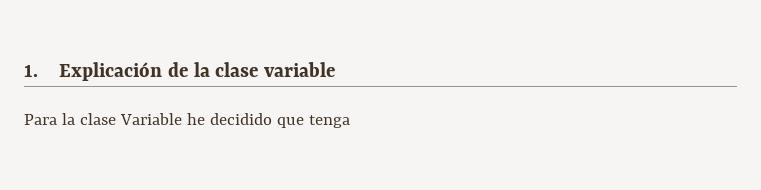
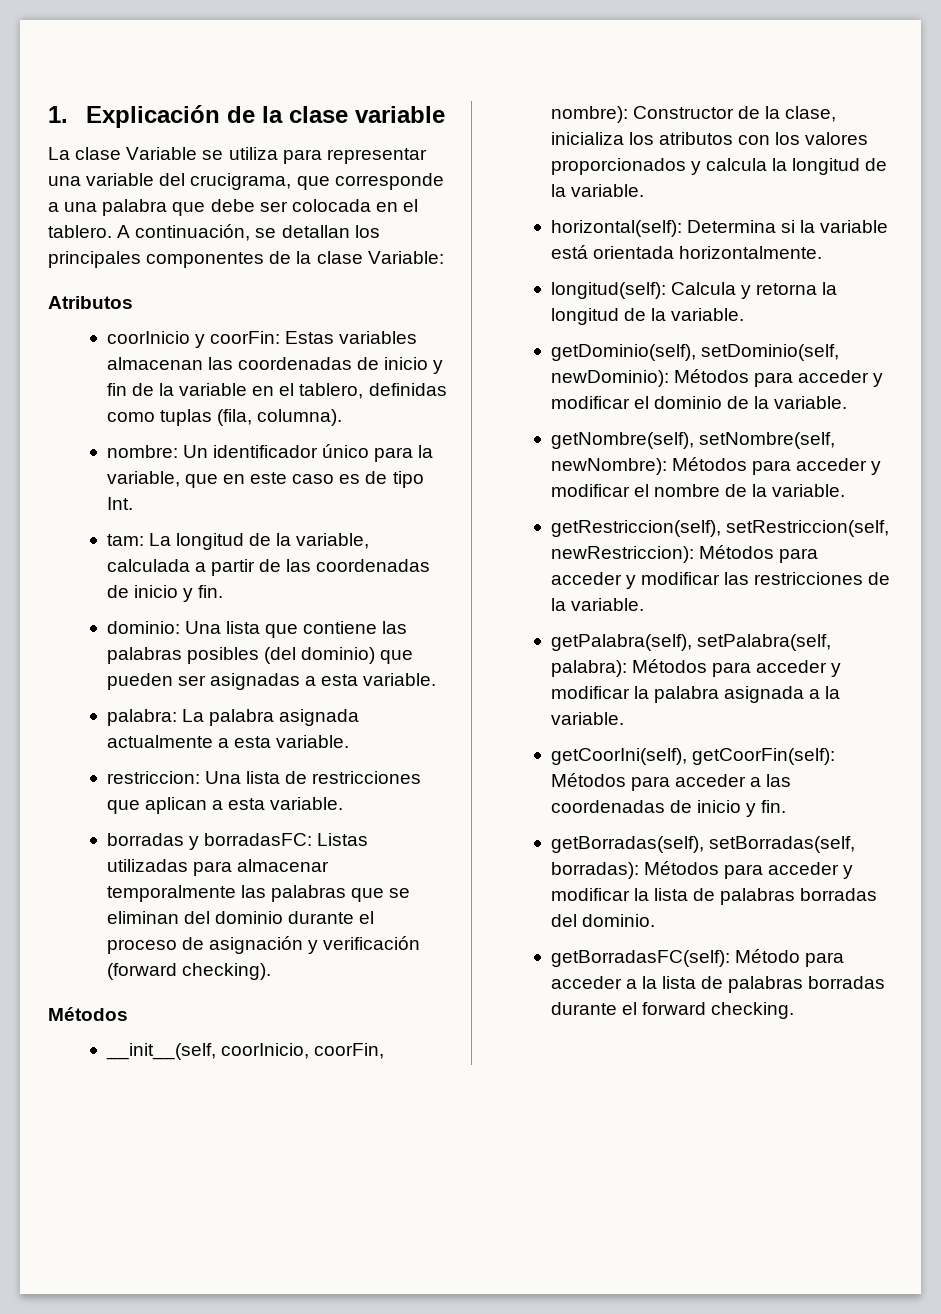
[24,113,350,128] Para la clase Variable he decidido que tenga -> [48,147,427,164] [48,173,444,190] [48,199,419,216] [48,224,380,241] [48,251,444,268] [48,296,133,309] [106,331,418,348] [106,357,444,374] [106,383,447,399] [106,409,343,426] [106,444,434,462] [106,471,424,488] [106,497,133,510] [106,533,370,550] [106,559,431,576] [106,585,224,602] [106,621,408,638] [106,647,414,664] [106,673,437,690] [106,709,360,726] [106,735,350,748] [106,771,422,784] [106,797,344,814] [106,833,369,850] [106,859,329,876] [106,885,411,902] [106,911,375,924] [106,936,421,954] [106,963,271,980] [48,1007,128,1021] [105,1043,384,1060] [550,106,837,123] [550,132,869,145] [550,158,888,175] [550,184,644,197] [550,220,889,237] [550,245,822,259] [550,282,838,299] [550,308,745,325] [550,344,839,361] [550,369,884,387] [550,396,848,409] [550,432,835,449] [550,457,882,475] [550,484,846,497] [550,520,889,537] [550,545,818,563] [550,572,891,589] [550,598,644,611] [550,634,831,651] [550,659,842,677] [550,686,841,703] [550,712,624,725] [550,748,835,765] [550,773,792,791] [550,800,787,817] [550,836,855,853] [550,861,854,879] [550,888,878,905] [550,914,655,927] [550,949,844,967] [550,976,886,993] [550,1002,795,1019] La clase Variable se utiliza para representar una variable del crucigrama, que corresponde a una palabra que debe ser colocada en el tablero. A continuación, se detallan los principales componentes de la clase Variable: // Atributos // coorInicio y coorFin: Estas variables almacenan las coordenadas de inicio y fin de la variable en el tablero, definidas como tuplas (fila, columna). // nombre: Un identificador único para la variable, que en este caso es de tipo Int. // tam: La longitud de la variable, calculada a partir de las coordenadas de inicio y fin. // dominio: Una lista que contiene las palabras posibles (del dominio) que pueden ser asignadas a esta variable. // palabra: La palabra asignada actualmente a esta variable. // restriccion: Una lista de restricciones que aplican a esta variable. // borradas y borradasFC: Listas utilizadas para almacenar temporalmente las palabras que se eliminan del dominio durante el proceso de asignación y verificación (forward checking). // Métodos // __init__(self, coorInicio, coorFin, nombre): Constructor de la clase, inicializa los atributos con los valores proporcionados y calcula la longitud de la variable. // horizontal(self): Determina si la variable está orientada horizontalmente. // longitud(self): Calcula y retorna la longitud de la variable. // getDominio(self), setDominio(self, newDominio): Métodos para acceder y modificar el dominio de la variable. // getNombre(self), setNombre(self, newNombre): Métodos para acceder y modificar el nombre de la variable. // getRestriccion(self), setRestriccion(self, newRestriccion): Métodos para acceder y modificar las restricciones de la variable. // getPalabra(self), setPalabra(self, palabra): Métodos para acceder y modificar la palabra asignada a la variable. // getCoorIni(self), getCoorFin(self): Métodos para acceder a las coordenadas de inicio y fin. // getBorradas(self), setBorradas(self, borradas): Métodos para acceder y modificar la lista de palabras borradas del dominio. // getBorradasFC(self): Método para acceder a la lista de palabras borradas durante el forward checking.

